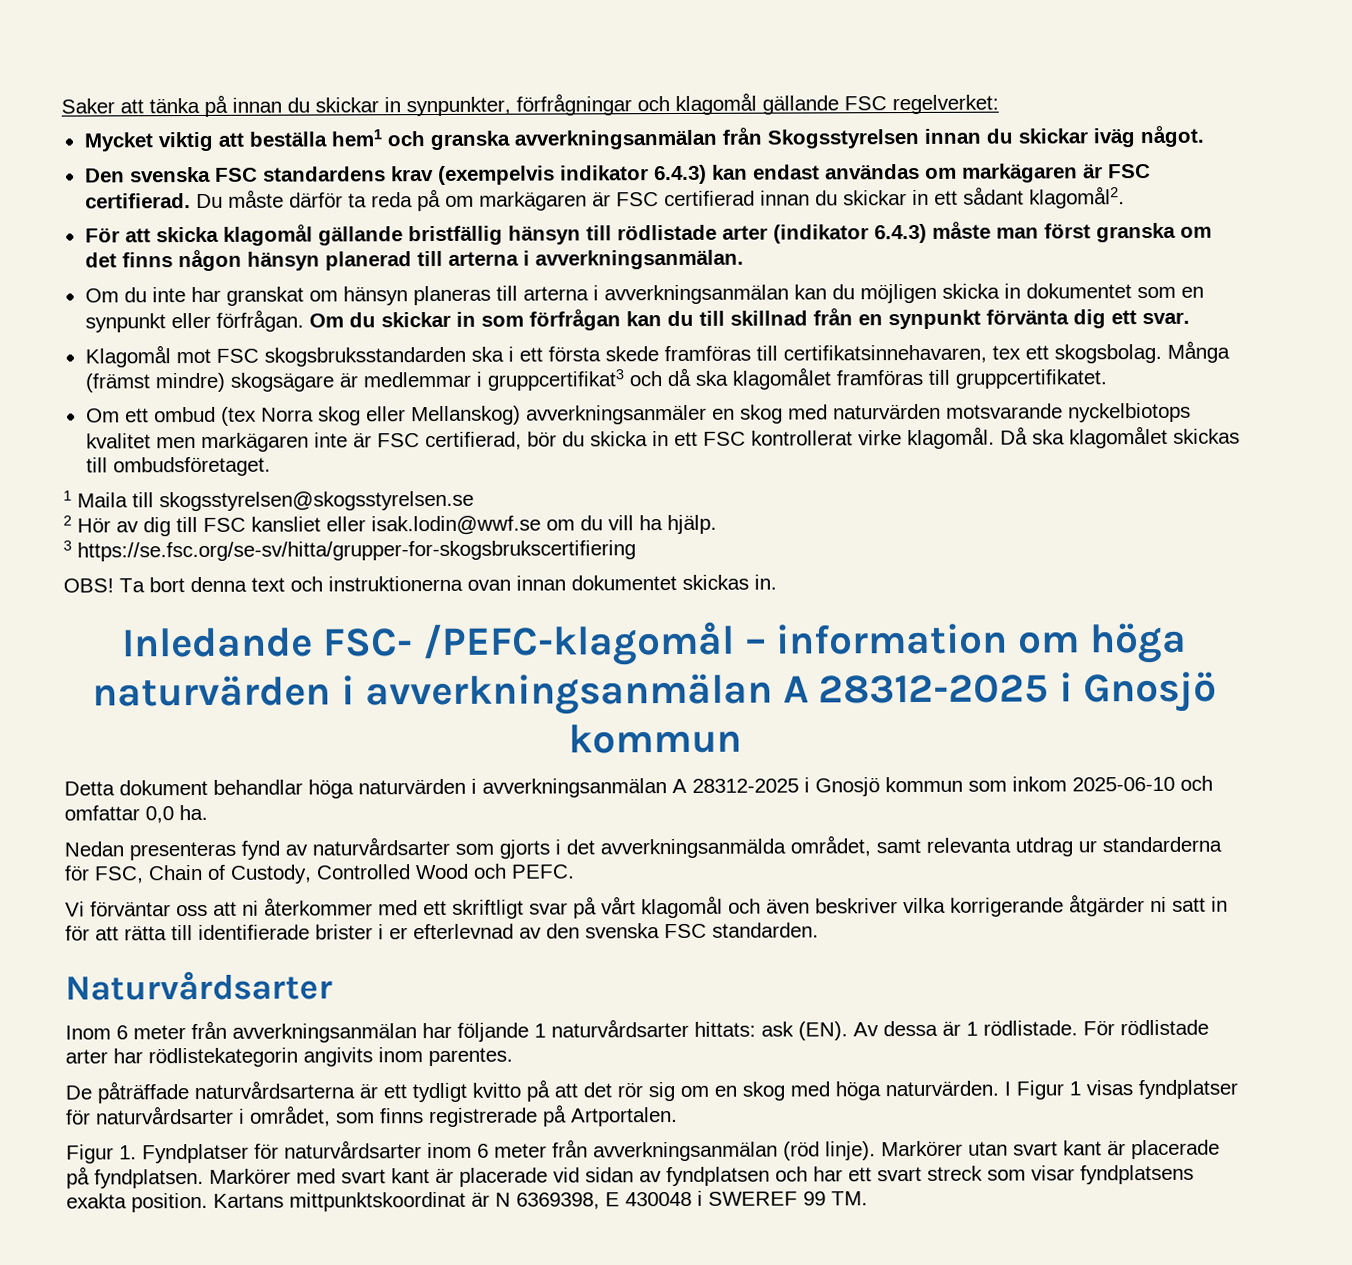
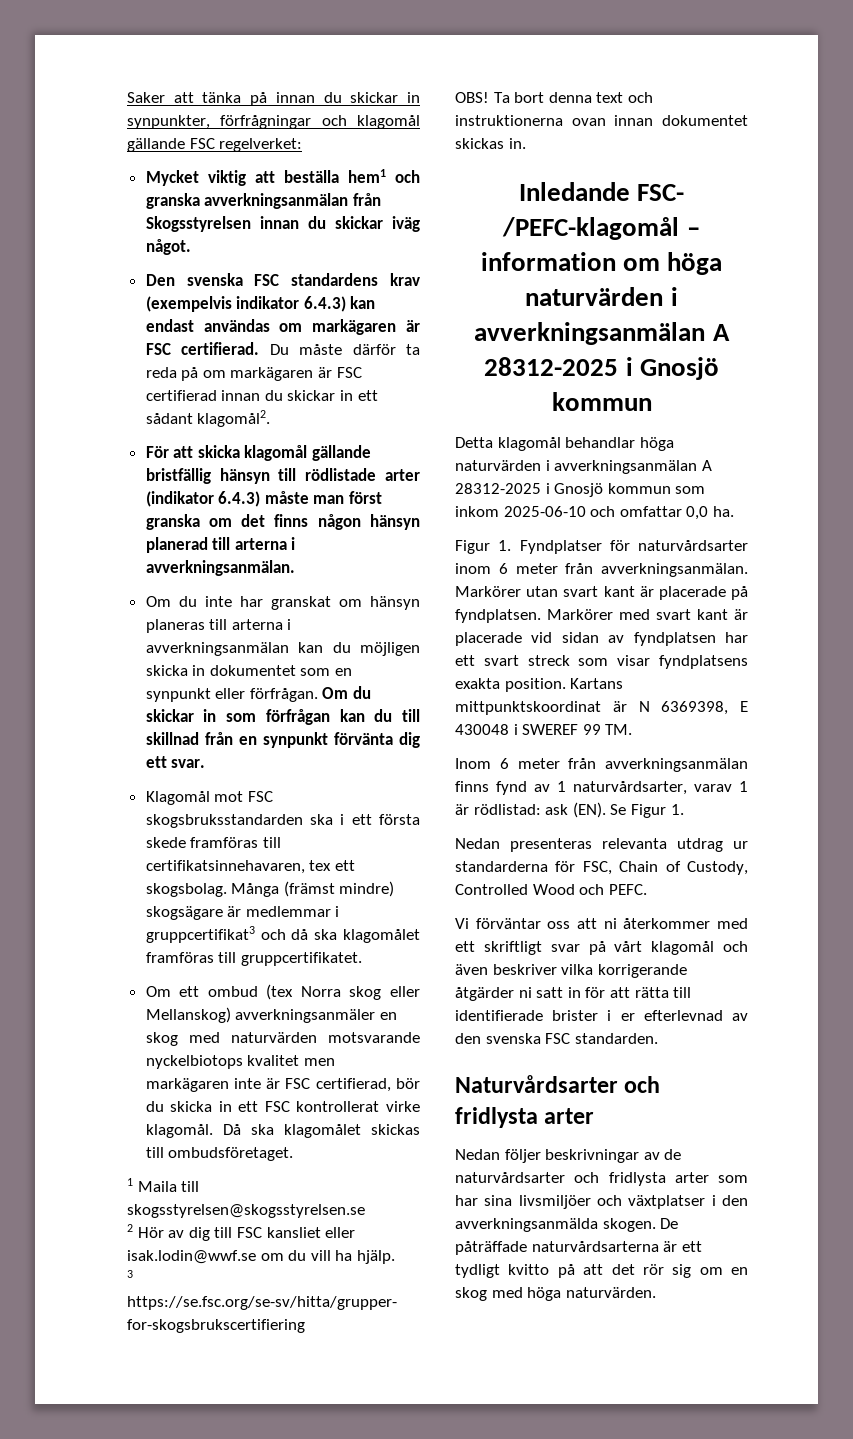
[119,779,208,796] dokument -> [497,437,561,451] klagomål
[64,835,921,861] Nedan presenteras fynd av naturvårdsarter som gjorts i det avverkningsanmälda området, samt -> [455,540,748,554] [455,563,748,577] [455,586,748,600] [455,609,748,623] [455,632,748,646] [455,655,748,669] [455,678,624,692] [455,701,748,715] [455,724,633,735] [455,758,748,772] [455,781,748,795] [455,802,684,818] [455,838,592,852] Figur 1. Fyndplatser för naturvårdsarter inom 6 meter från avverkningsanmälan. Markörer utan svart kant är placerade på fyndplatsen. Markörer med svart kant är placerade vid sidan av fyndplatsen har ett svart streck som visar fyndplatsens exakta position. Kartans mittpunktskoordinat är N 6369398, E 430048 i SWEREF 99 TM. // Inom 6 meter från avverkningsanmälan finns fynd av 1 naturvårdsarter, varav 1 är rödlistad: ask (EN). Se Figur 1. // Nedan presenteras
[65,1018,1209,1043] [65,1047,513,1068] // Inom 6 meter från avverkningsanmälan har följande 1 naturvårdsarter hittats: ask (EN). Av dessa är 1 rödlistade. För rödlistade arter har rödlistekategorin angivits inom parentes. // -> [624,1076,661,1093] [455,1107,595,1128] [455,1149,682,1163] [455,1172,748,1186] [455,1195,748,1209] [455,1218,656,1232] och fridlysta arter // Nedan följer beskrivningar av de naturvårdsarter och fridlysta arter som har sina livsmiljöer och växtplatser i den avverkningsanmälda skogen.
[1004,1079,1238,1100] [65,1104,678,1128] [66,1139,1220,1164] [66,1164,1194,1189] [66,1190,868,1213] I Figur 1 visas fyndplatser för naturvårdsarter i området, som finns registrerade på Artportalen. // Figur 1. Fyndplatser för naturvårdsarter inom 6 meter från avverkningsanmälan (röd linje). Markörer utan svart kant är placerade på fyndplatsen. Markörer med svart kant är placerade vid sidan av fyndplatsen och har ett svart streck som visar fyndplatsens exakta position. Kartans mittpunktskoordinat är N 6369398, E 430048 i SWEREF 99 TM. -> (656, 1292) none

